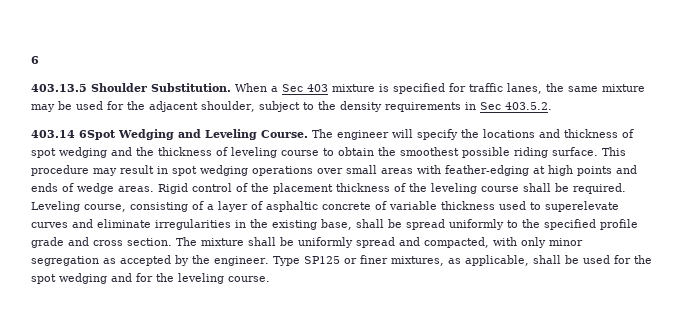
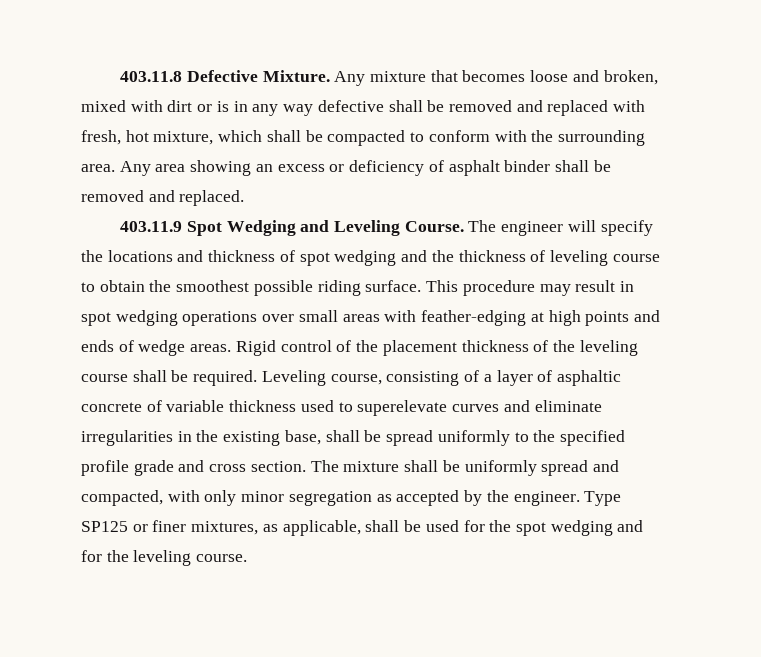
[31,56,39,64] [31,83,645,94] [31,101,552,112] [31,130,116,140] 6 // 403.13.5 Shoulder Substitution. When a Sec 403 mixture is specified for traffic lanes, the same mixture may be used for the adjacent shoulder, subject to the density requirements in Sec 403.5.2. // 403.14 6Spot -> [120,70,658,86] [81,100,646,116] [81,130,645,146] [81,160,611,176] [81,190,245,206] [120,221,222,236] 403.11.8 Defective Mixture. Any mixture that becomes loose and broken, mixed with dirt or is in any way defective shall be removed and replaced with fresh, hot mixture, which shall be compacted to conform with the surrounding area. Any area showing an excess or deficiency of asphalt binder shall be removed and replaced. // 403.11.9 Spot

